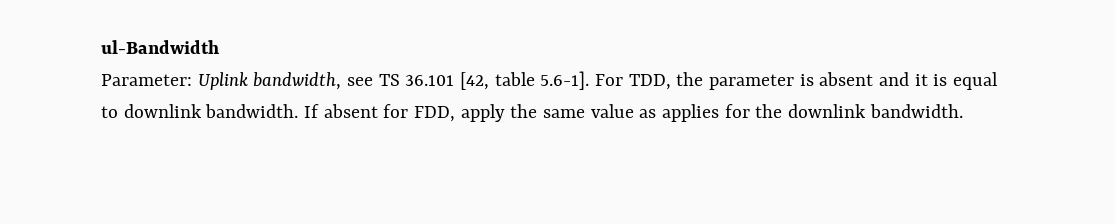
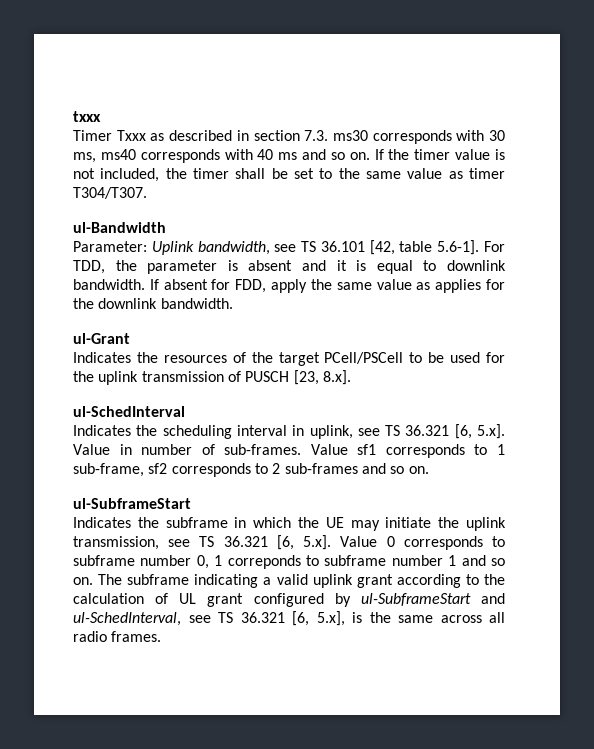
(101, 47) none -> [73,111,101,122] [73,130,505,144] [73,149,506,163] [73,168,505,182] [73,187,147,199] txxx // Timer Txxx as described in section 7.3. ms30 corresponds with 30 ms, ms40 corresponds with 40 ms and so on. If the timer value is not included, the timer shall be set to the same value as timer T304/T307. //
(963, 111) none -> [73,333,130,344] [73,352,505,366] [73,370,351,385] [73,406,185,417] [73,424,506,439] [73,444,505,458] [73,463,429,477] [73,498,191,509] [73,517,507,531] [73,535,506,550] [73,555,505,569] [73,574,506,588] [73,593,506,607] [73,611,505,626] [73,631,162,642] // ul-Grant // Indicates the resources of the target PCell/PSCell to be used for the uplink transmission of PUSCH [23, 8.x]. // ul-SchedInterval // Indicates the scheduling interval in uplink, see TS 36.321 [6, 5.x]. Value in number of sub-frames. Value sf1 corresponds to 1 sub-frame, sf2 corresponds to 2 sub-frames and so on. // ul-SubframeStart // Indicates the subframe in which the UE may initiate the uplink transmission, see TS 36.321 [6, 5.x]. Value 0 corresponds to subframe number 0, 1 correponds to subframe number 1 and so on. The subframe indicating a valid uplink grant according to the calculation of UL grant configured by ul-SubframeStart and ul-SchedInterval, see TS 36.321 [6, 5.x], is the same across all radio frames.

